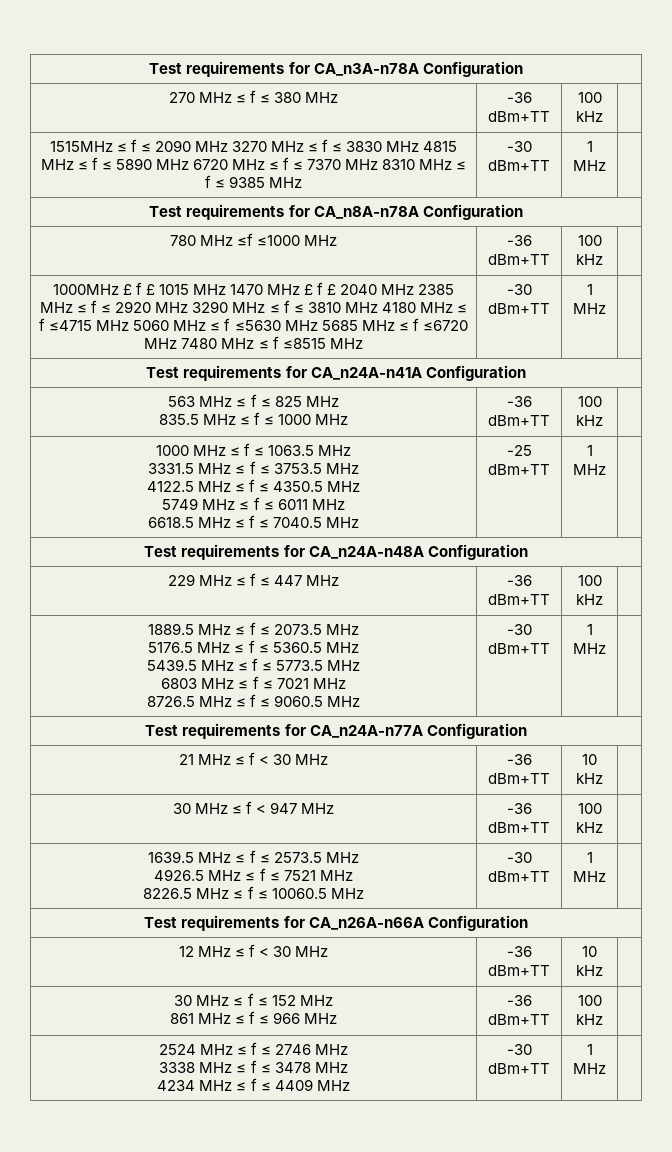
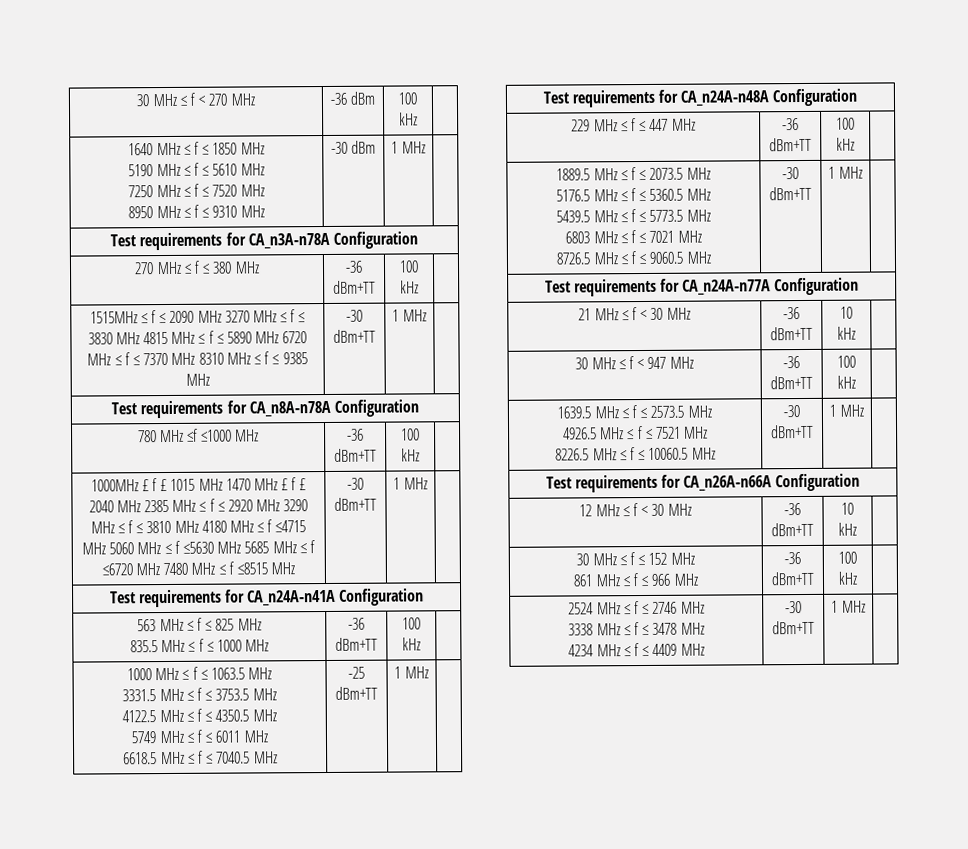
(149, 68) none -> [136,92,255,107] [329,91,376,105] [398,92,417,105] [399,112,418,126] [128,141,265,156] [128,162,265,177] [128,183,265,198] [128,204,265,219] [330,140,377,154] [391,141,426,154] 30 MHz ≤ f < 270 MHz | -36 dBm | 100 kHz | // 1640 MHz ≤ f ≤ 1850 MHz // 5190 MHz ≤ f ≤ 5610 MHz // 7250 MHz ≤ f ≤ 7520 MHz // 8950 MHz ≤ f ≤ 9310 MHz | -30 dBm | 1 MHz | //

